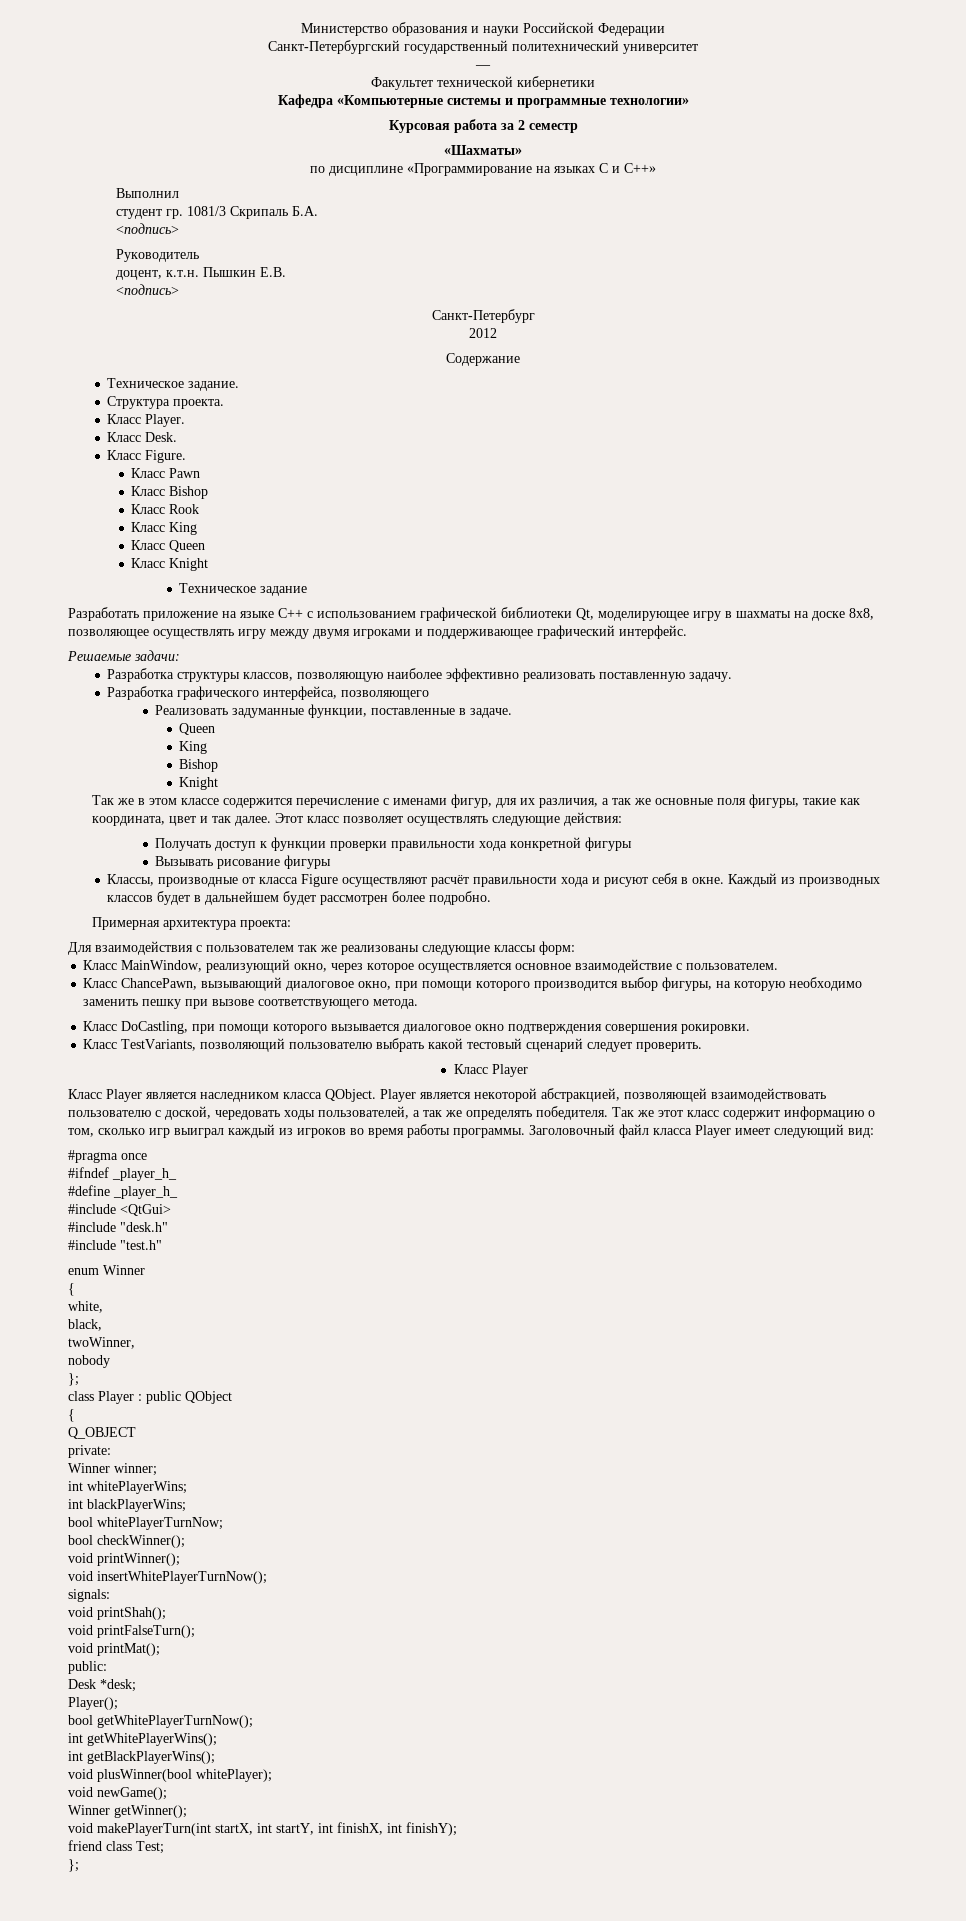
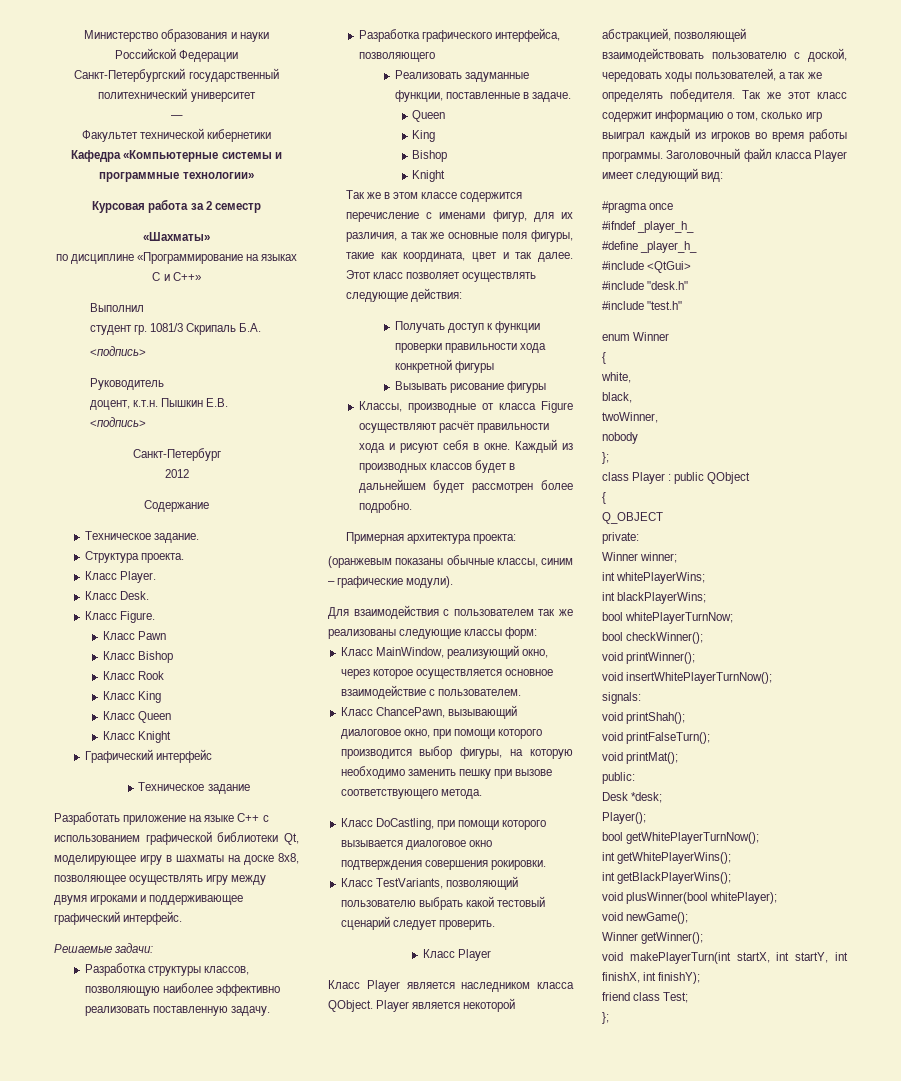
(209, 564) none -> [84,749,212,763] // Графический интерфейс
(292, 925) none -> [328,555,573,568] [328,576,454,588] // (оранжевым показаны обычные классы, синим – графические модули).

